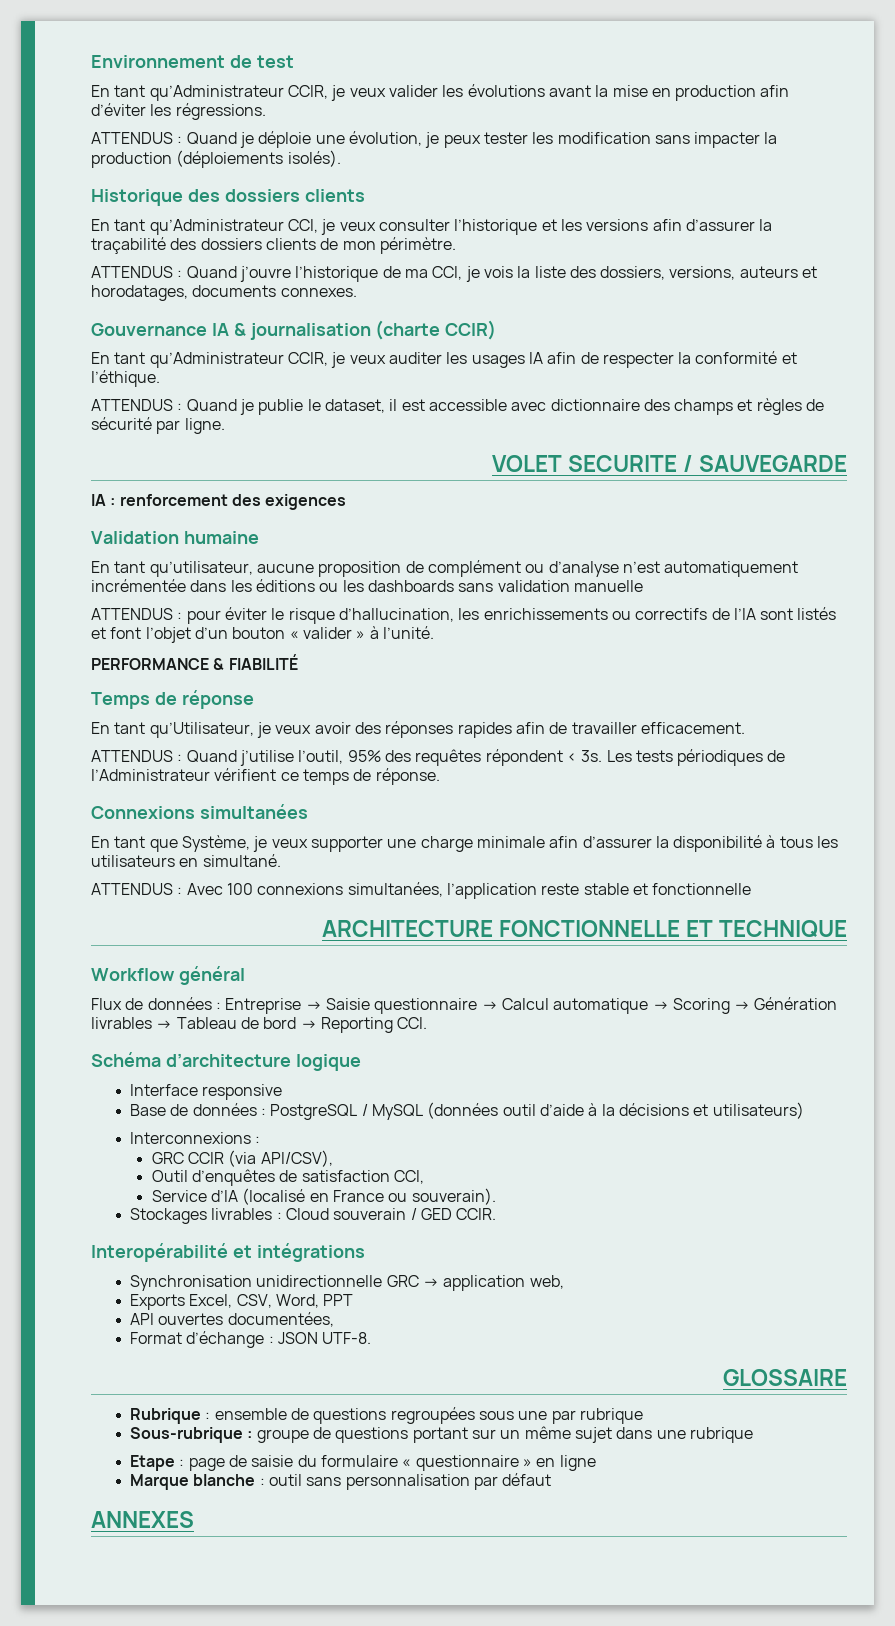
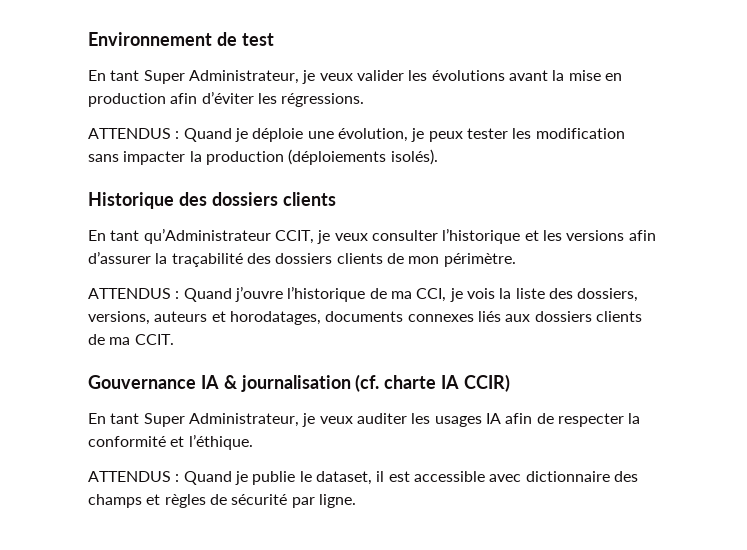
[149,85,328,101] qu’Administrateur CCIR, -> [143,70,299,84] Super Administrateur,
[287,219,318,233] CCI, -> [274,230,314,244] CCIT,
[280,288,357,297] connexes. -> [407,311,642,322] [88,334,174,345] connexes liés aux dossiers clients de ma CCIT.
[375,320,441,340] (charte -> [355,374,460,392] (cf. charte IA
[149,352,328,368] qu’Administrateur CCIR, -> [143,413,299,427] Super Administrateur,
[491,455,848,472] [91,494,347,510] [91,531,259,544] [91,560,799,577] [91,579,643,592] [91,607,837,624] [91,626,434,643] [91,654,298,670] [91,690,254,709] [91,721,745,738] [91,749,786,766] [91,768,440,785] [91,804,308,819] [91,835,839,852] [91,854,281,867] [91,882,752,899] [321,920,847,938] [91,966,245,985] [91,997,838,1014] [91,1017,428,1033] [91,1052,361,1071] [130,1084,283,1100] [130,1102,804,1120] [130,1132,261,1144] [151,1150,333,1167] [151,1169,424,1186] [151,1188,496,1205] [130,1208,497,1224] [91,1243,365,1262] [130,1275,564,1291] [130,1294,354,1310] [130,1312,334,1327] [130,1331,372,1348] [723,1369,847,1386] [130,1407,643,1424] [130,1426,753,1443] [130,1455,596,1471] [130,1473,552,1490] [91,1511,194,1528] // VOLET SECURITE / SAUVEGARDE // IA : renforcement des exigences // Validation humaine // En tant qu’utilisateur, aucune proposition de complément ou d’analyse n’est automatiquement incrémentée dans les éditions ou les dashboards sans validation manuelle // ATTENDUS : pour éviter le risque d’hallucination, les enrichissements ou correctifs de l’IA sont listés et font l’objet d’un bouton « valider » à l’unité. // PERFORMANCE & FIABILITÉ // Temps de réponse // En tant qu’Utilisateur, je veux avoir des réponses rapides afin de travailler efficacement. // ATTENDUS : Quand j’utilise l’outil, 95% des requêtes répondent < 3s. Les tests périodiques de l’Administrateur vérifient ce temps de réponse. // Connexions simultanées // En tant que Système, je veux supporter une charge minimale afin d’assurer la disponibilité à tous les utilisateurs en simultané. // ATTENDUS : Avec 100 connexions simultanées, l’application reste stable et fonctionnelle // ARCHITECTURE FONCTIONNELLE ET TECHNIQUE // Workflow général // Flux de données : Entreprise → Saisie questionnaire → Calcul automatique → Scoring → Génération livrables → Tableau de bord → Reporting CCI. // Schéma d’architecture logique // Interface responsive // Base de données : PostgreSQL / MySQL (données outil d’aide à la décisions et utilisateurs) // Interconnexions : // GRC CCIR (via API/CSV), // Outil d’enquêtes de satisfaction CCI, // Service d’IA (localisé en France ou souverain). // Stockages livrables : Cloud souverain / GED CCIR. // Interopérabilité et intégrations // Synchronisation unidirectionnelle GRC → application web, // Exports Excel, CSV, Word, PPT // API ouvertes documentées, // Format d’échange : JSON UTF-8. // GLOSSAIRE // Rubrique : ensemble de questions regroupées sous une par rubrique // Sous-rubrique : groupe de questions portant sur un même sujet dans une rubrique // Etape : page de saisie du formulaire « questionnaire » en ligne // Marque blanche : outil sans personnalisation par défaut // ANNEXES -> (356, 501) none

